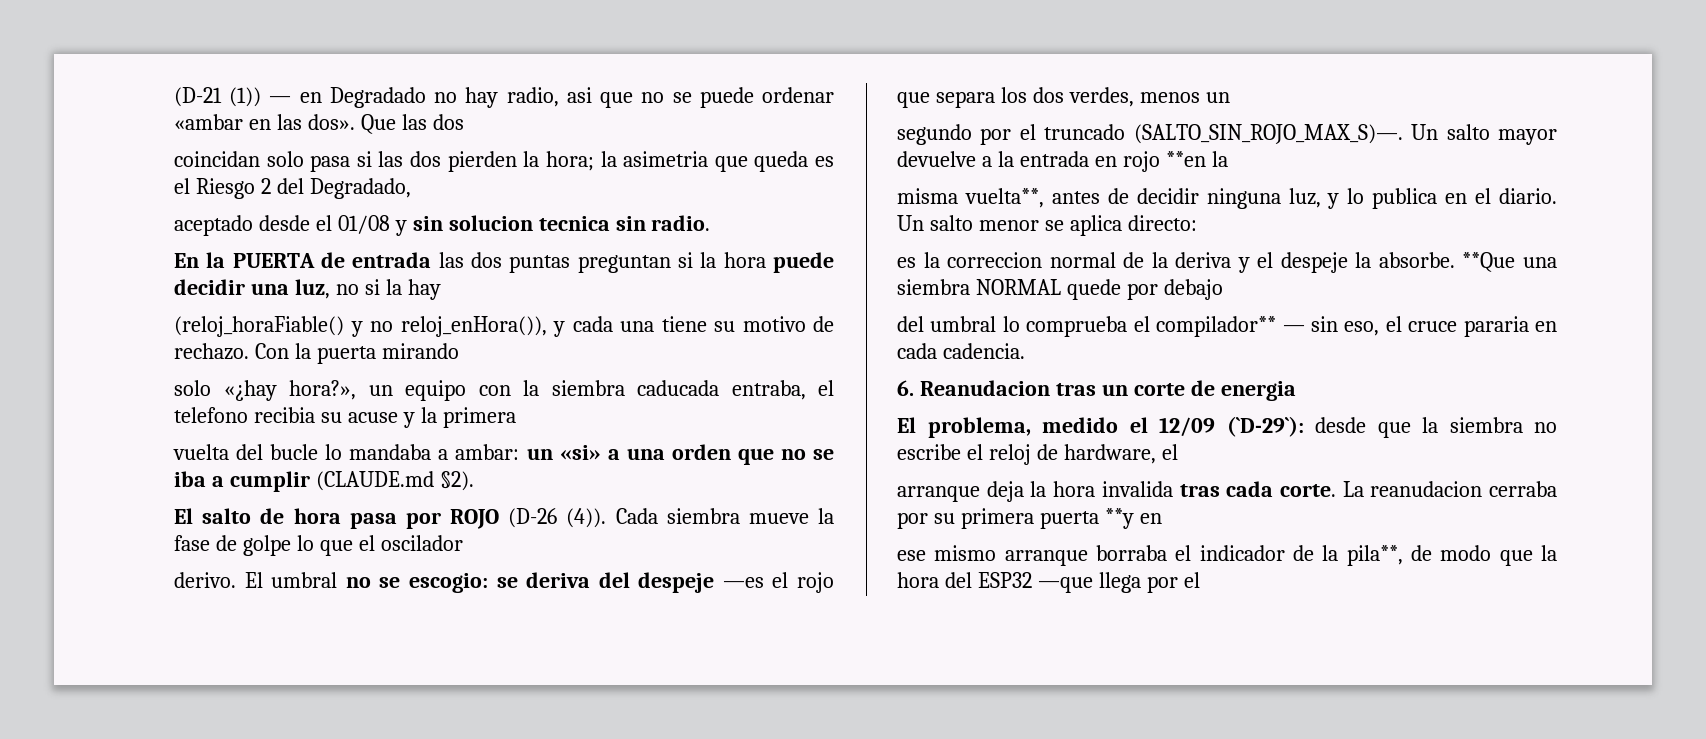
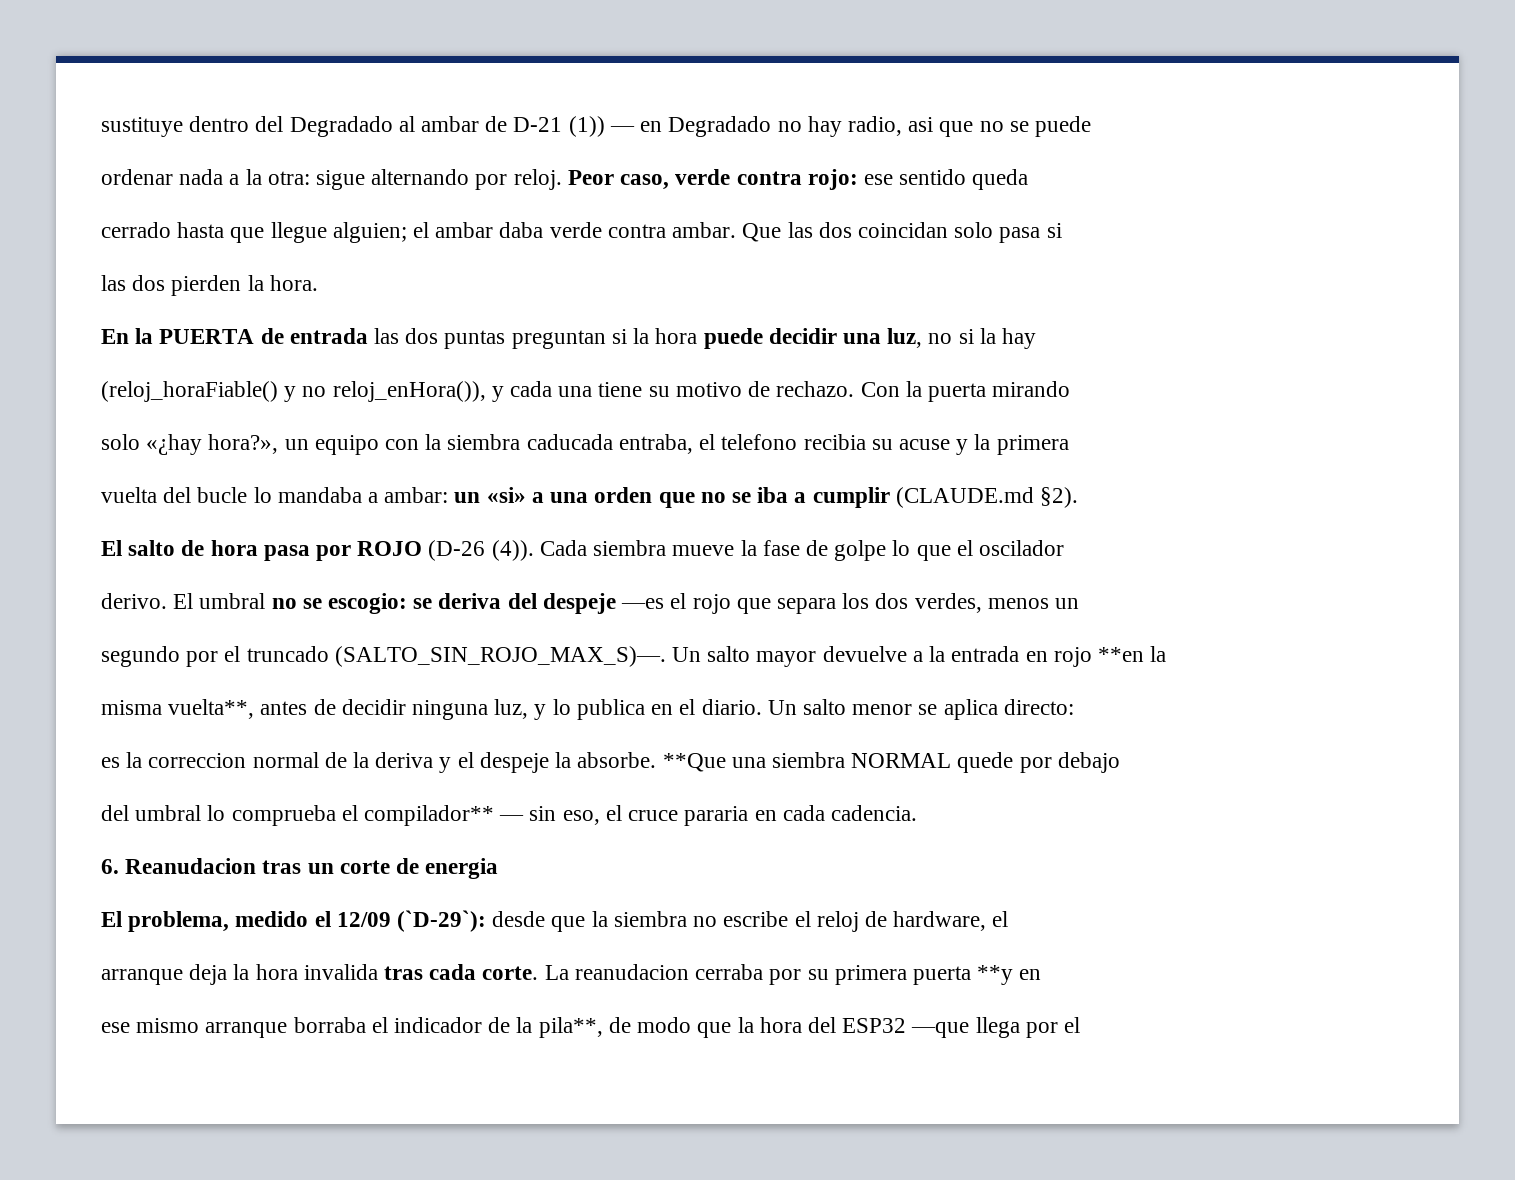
[174,87,222,107] (D-21 -> [101,116,563,137] sustituye dentro del Degradado al ambar de D-21
[762,87,834,103] [174,114,355,130] ordenar «ambar en las dos». -> [101,169,1029,190] [101,222,737,243] // ordenar nada a la otra: sigue alternando por reloj. Peor caso, verde contra rojo: ese sentido queda // cerrado hasta que llegue alguien; el ambar daba verde contra ambar.
(464, 122) // -> (852, 230) none
(372, 159) none -> (1062, 230) //
[545,151,835,172] [174,178,411,199] [174,215,711,236] hora; la asimetria que queda es el Riesgo 2 del Degradado, // aceptado desde el 01/08 y sin solucion tecnica sin radio. -> [269,275,318,291] hora.

